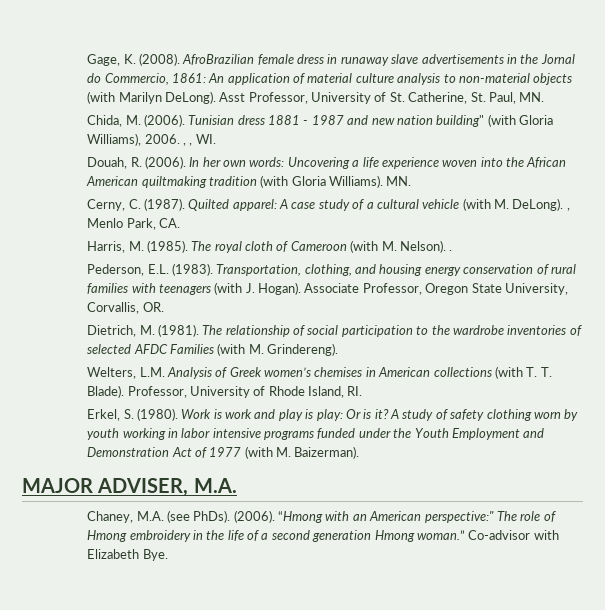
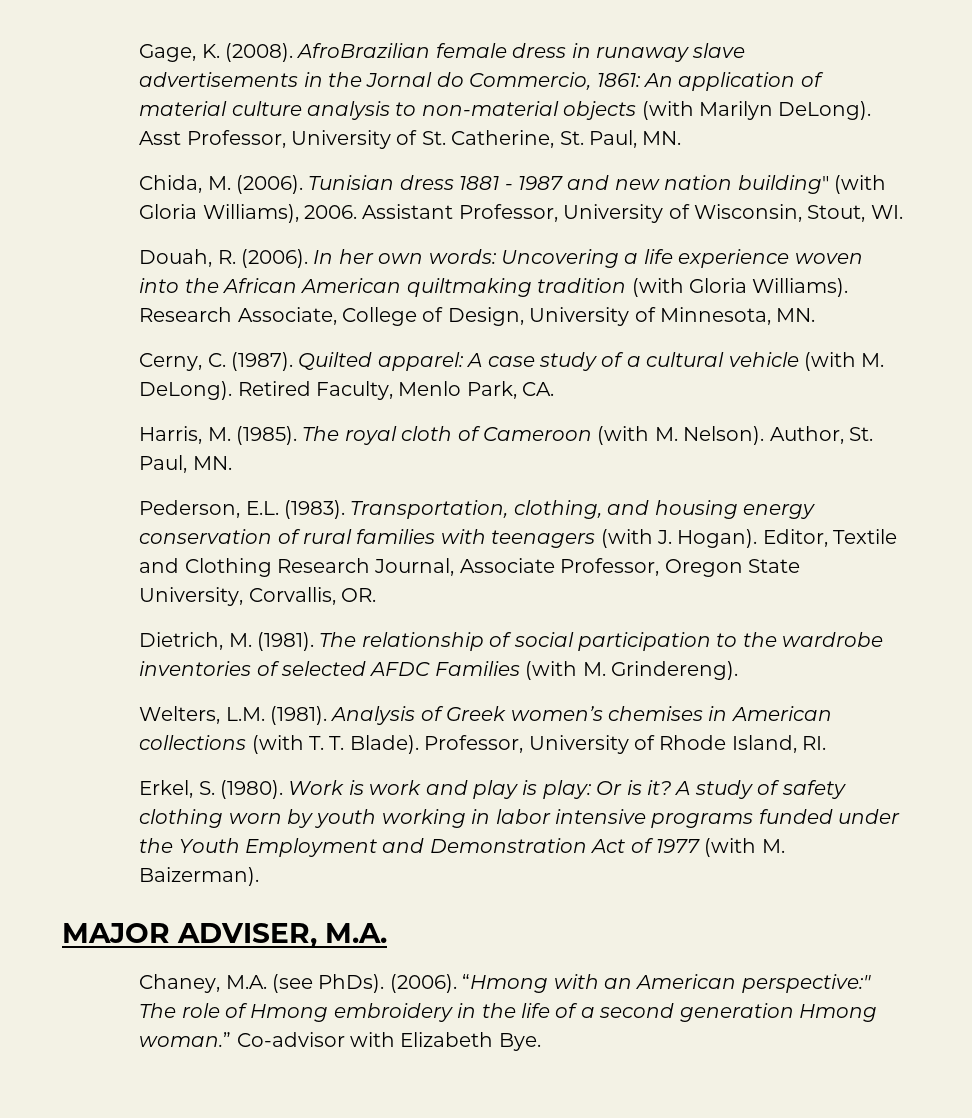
[182,143,193,146] , , -> [362,204,866,223] Assistant Professor, University of Wisconsin, Stout,
(384, 181) none -> [139,307,772,326] Research Associate, College of Design, University of Minnesota,
[566,208,570,211] , -> [237,381,394,400] Retired Faculty,
[449,250,453,251] . -> [769,426,874,444] [139,455,232,473] Author, St. Paul, MN.
(302, 288) none -> [762,529,898,547] [139,558,455,577] Editor, Textile and Clothing Research Journal,
(165, 372) none -> [270,706,328,725] (1981).

